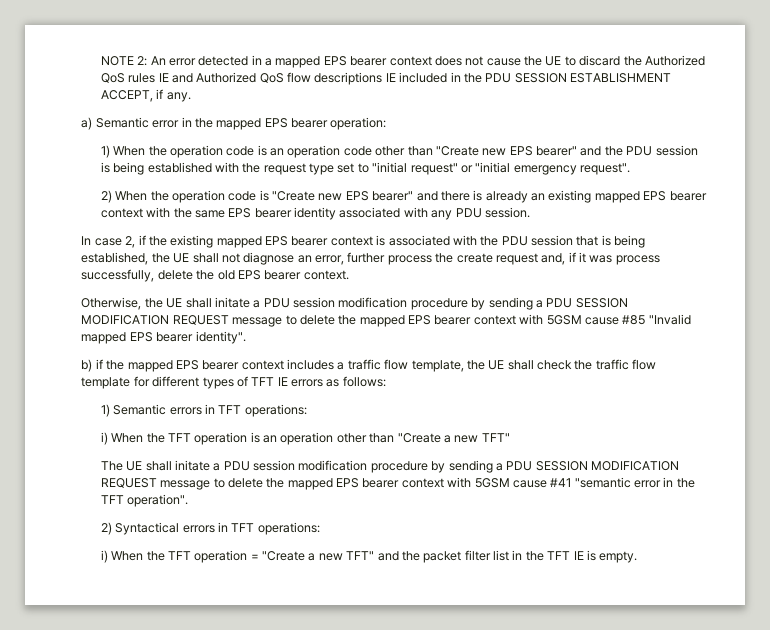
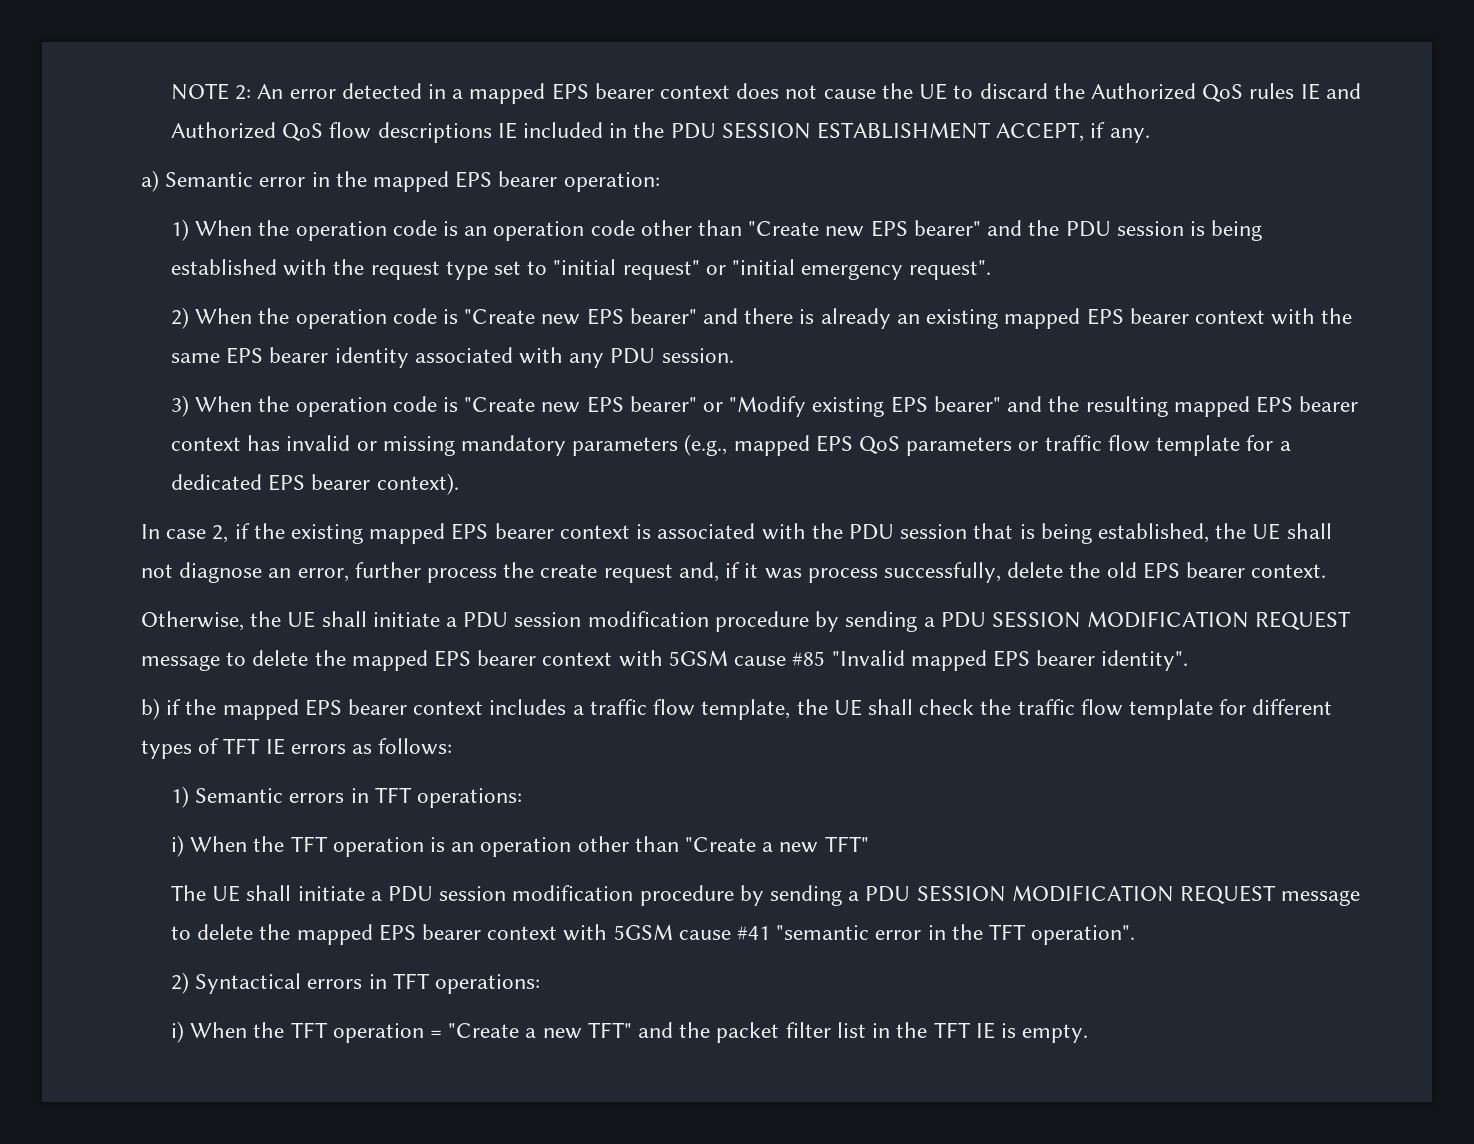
(530, 212) none -> [170,395,1359,417] [170,434,1291,456] [170,473,459,495] // 3) When the operation code is "Create new EPS bearer" or "Modify existing EPS bearer" and the resulting mapped EPS bearer context has invalid or missing mandatory parameters (e.g., mapped EPS QoS parameters or traffic flow template for a dedicated EPS bearer context).
[214,297,250,308] initate -> [372,612,440,627] initiate
[174,460,210,471] initate -> [297,886,365,901] initiate

